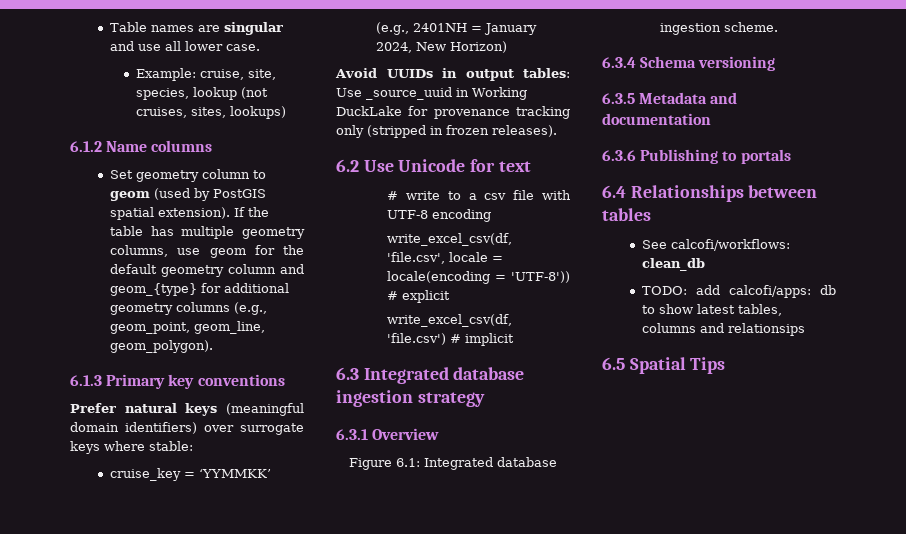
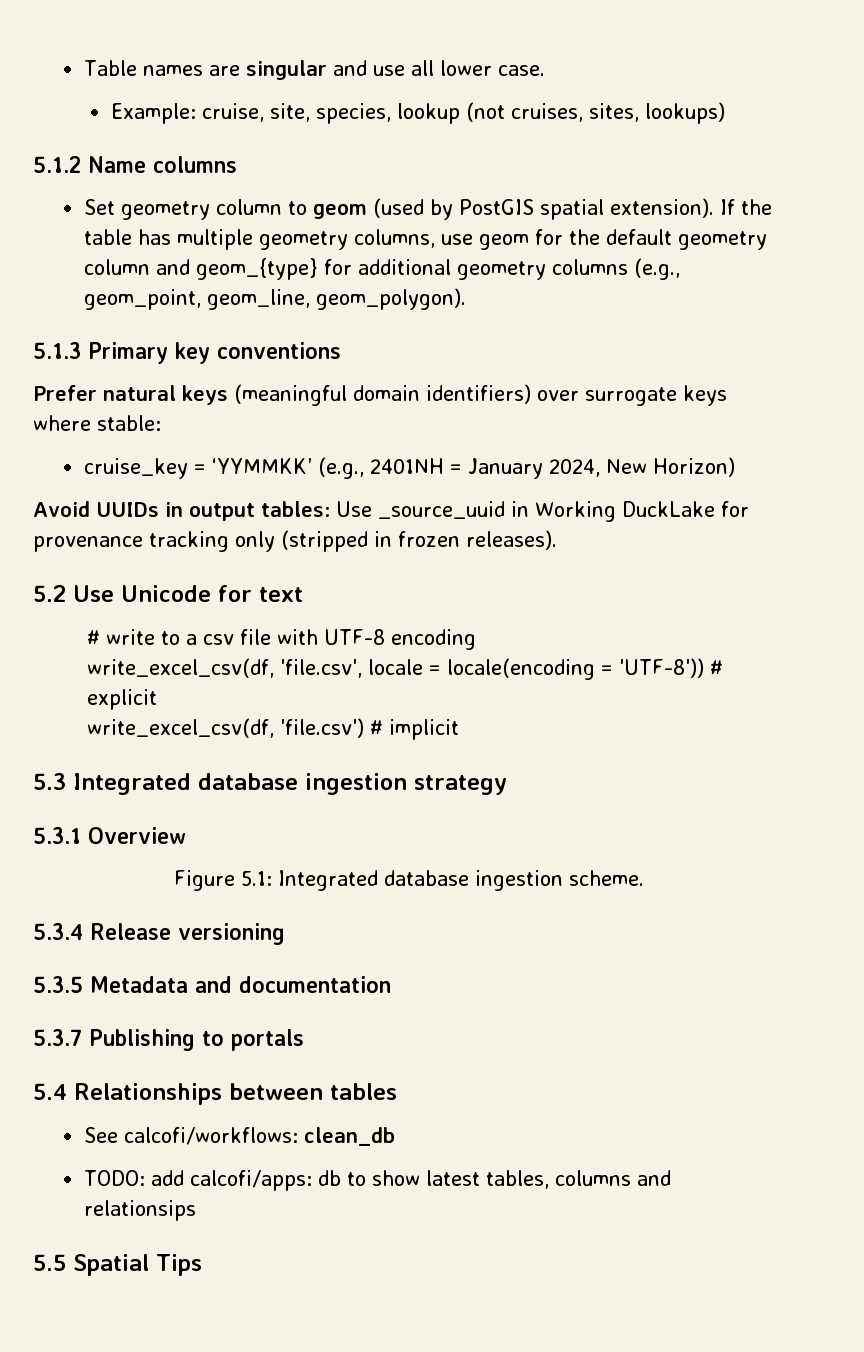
[70,141,102,152] 6.1.2 -> [33,156,81,173] 5.1.2
[70,375,102,386] 6.1.3 -> [33,342,81,359] 5.1.3
[336,159,359,172] 6.2 -> [33,585,66,602] 5.2
[336,367,359,380] 6.3 -> [33,773,66,790] 5.3
[336,429,368,440] 6.3.1 -> [33,827,81,844] 5.3.1
[396,458,420,467] 6.1: -> [240,871,272,886] 5.1:
[602,56,697,68] 6.3.4 Schema -> [33,923,171,940] 5.3.4 Release
[602,93,635,104] 6.3.5 -> [33,976,83,993] 5.3.5
[602,150,636,161] 6.3.6 -> [33,1029,82,1046] 5.3.7
[602,185,626,198] 6.4 -> [33,1083,67,1100] 5.4
[602,357,625,370] 6.5 -> [33,1254,66,1271] 5.5

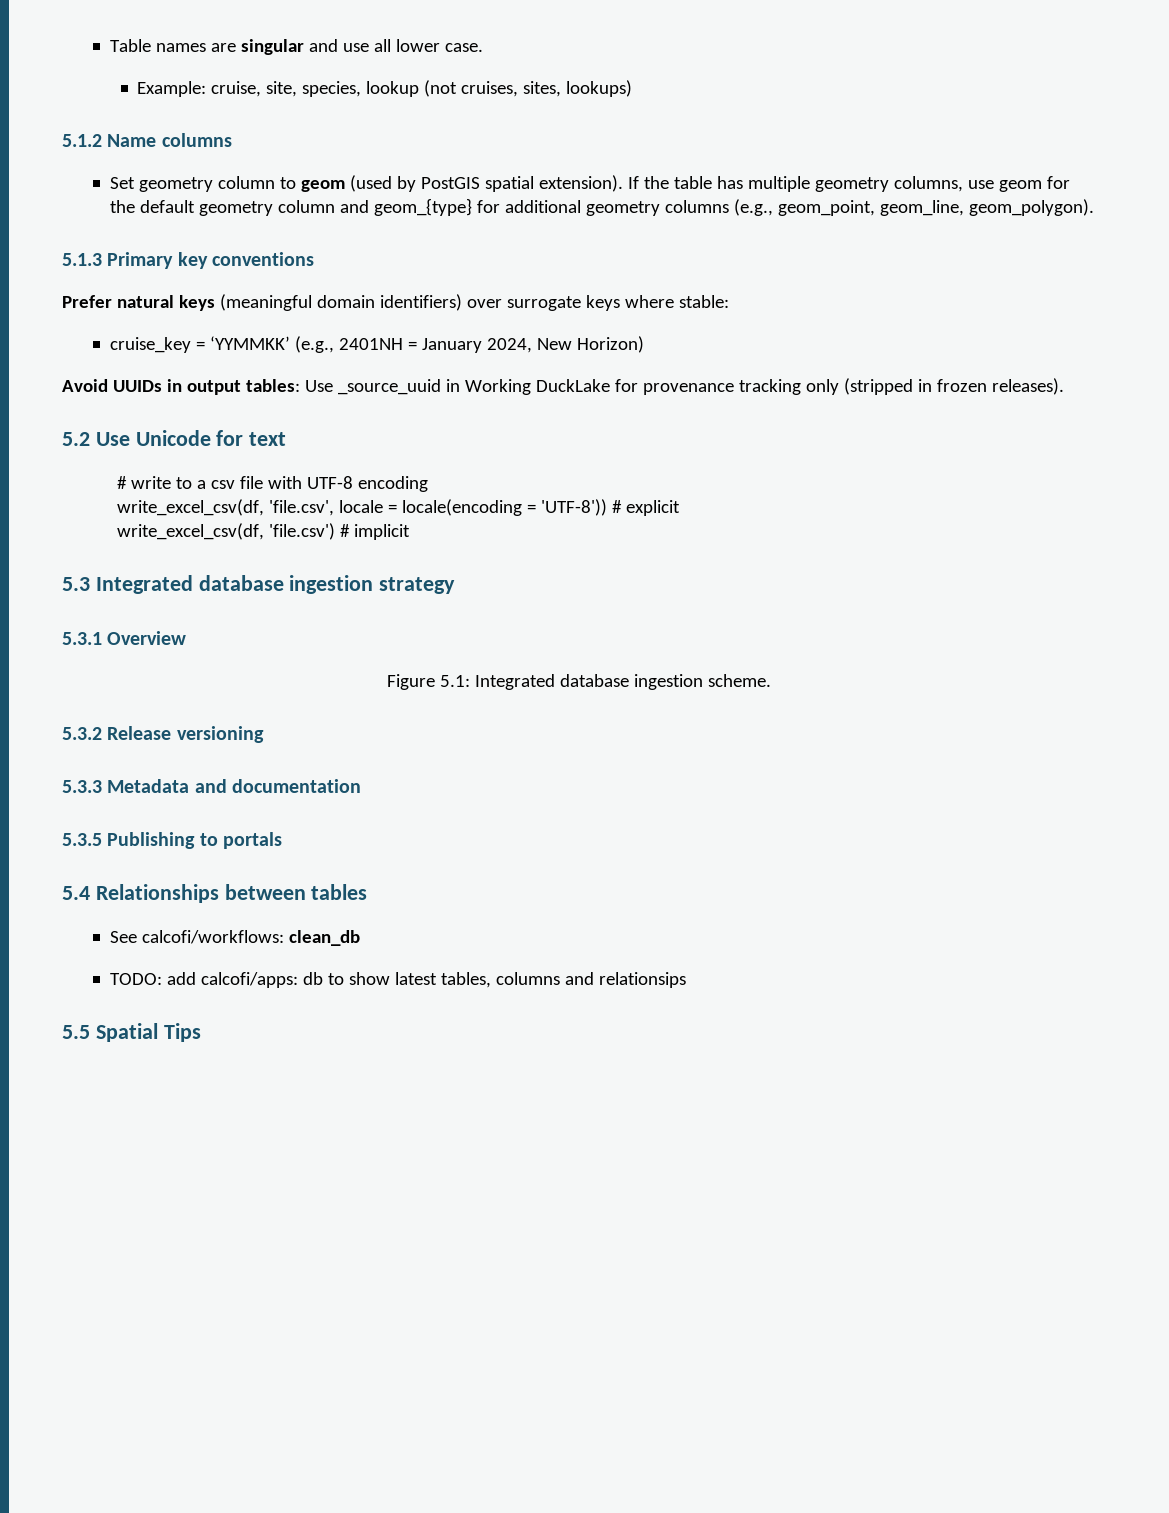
[33,923,83,940] 5.3.4 -> [62,727,102,740] 5.3.2
[33,976,83,993] 5.3.5 -> [62,780,102,793] 5.3.3
[33,1029,82,1046] 5.3.7 -> [62,833,102,846] 5.3.5

